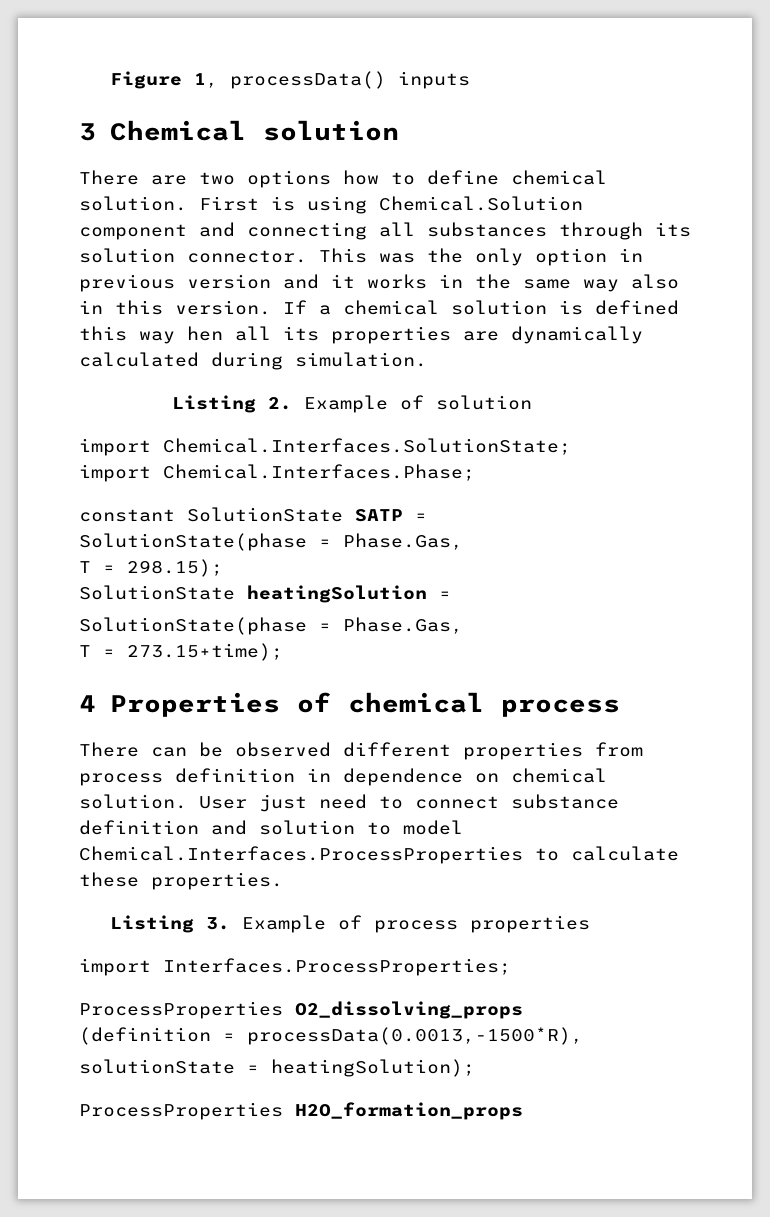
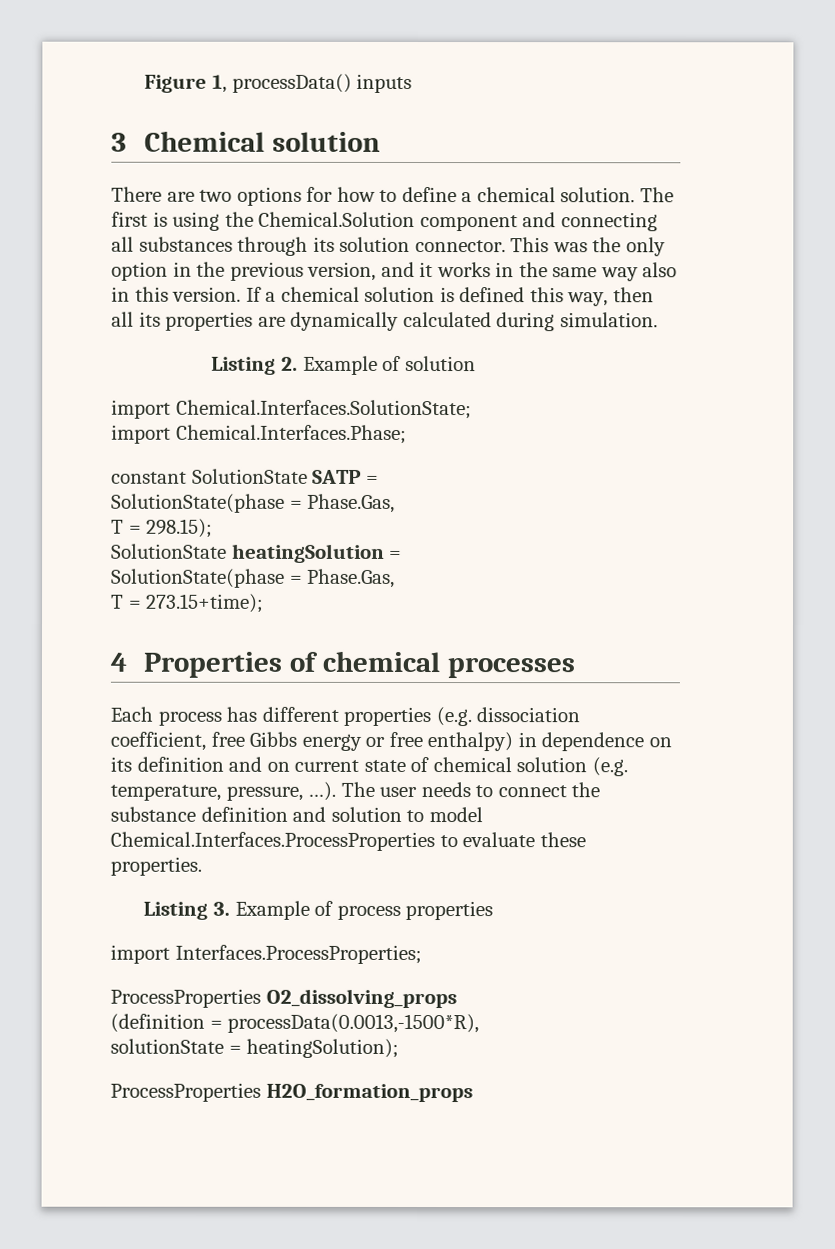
(331, 179) none -> [306,186,334,202] for
[511,170,607,185] [79,196,259,211] chemical solution. First -> [461,187,674,203] [111,211,148,227] a chemical solution. The first
(367, 205) none -> [224,211,254,227] the
[79,274,271,292] previous version -> [196,261,377,281] the previous version,
[139,326,223,344] way hen -> [567,287,654,307] way, then
[500,699,620,717] [79,742,643,760] [79,768,607,786] [79,794,367,812] process // There can be observed different properties from process definition in dependence on chemical solution. User just need -> [446,657,575,679] [110,706,581,727] [110,731,672,752] [110,756,628,777] [110,781,471,801] processes // Each process has different properties (e.g. dissociation coefficient, free Gibbs energy or free enthalpy) in dependence on its definition and on current state of chemical solution (e.g. temperature, pressure, …). The user needs
(499, 802) none -> [571,782,601,798] the
[571,846,679,861] calculate -> [462,832,536,848] evaluate

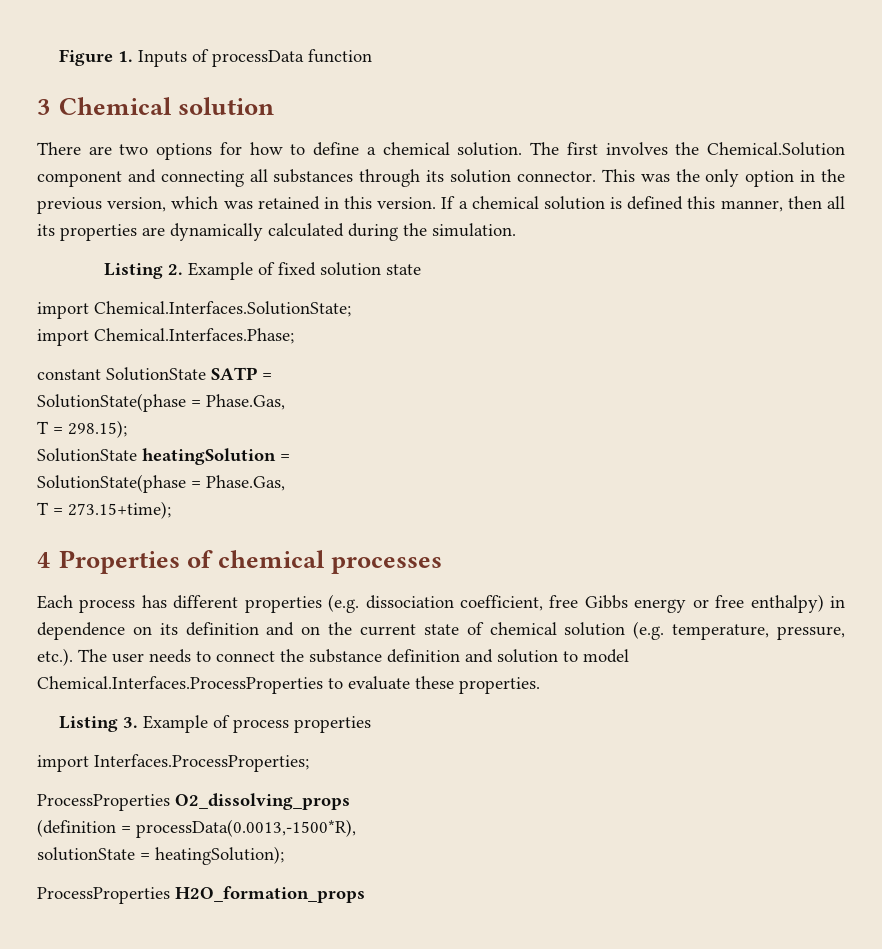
[212,73,413,93] 1, processData() inputs -> [118,49,373,67] 1. Inputs of processData function
[152,211,221,231] is using -> [605,142,668,155] involves
[380,261,678,282] and it works in the same way also -> [171,196,320,210] which was retained
[567,292,609,307] way, -> [720,200,783,212] manner,
(556, 322) none -> [403,223,427,236] the
[404,355,476,372] solution -> [278,262,422,276] fixed solution state
(290, 766) none -> [328,622,353,635] the
[307,781,337,801] …). -> [37,648,73,666] etc.).

